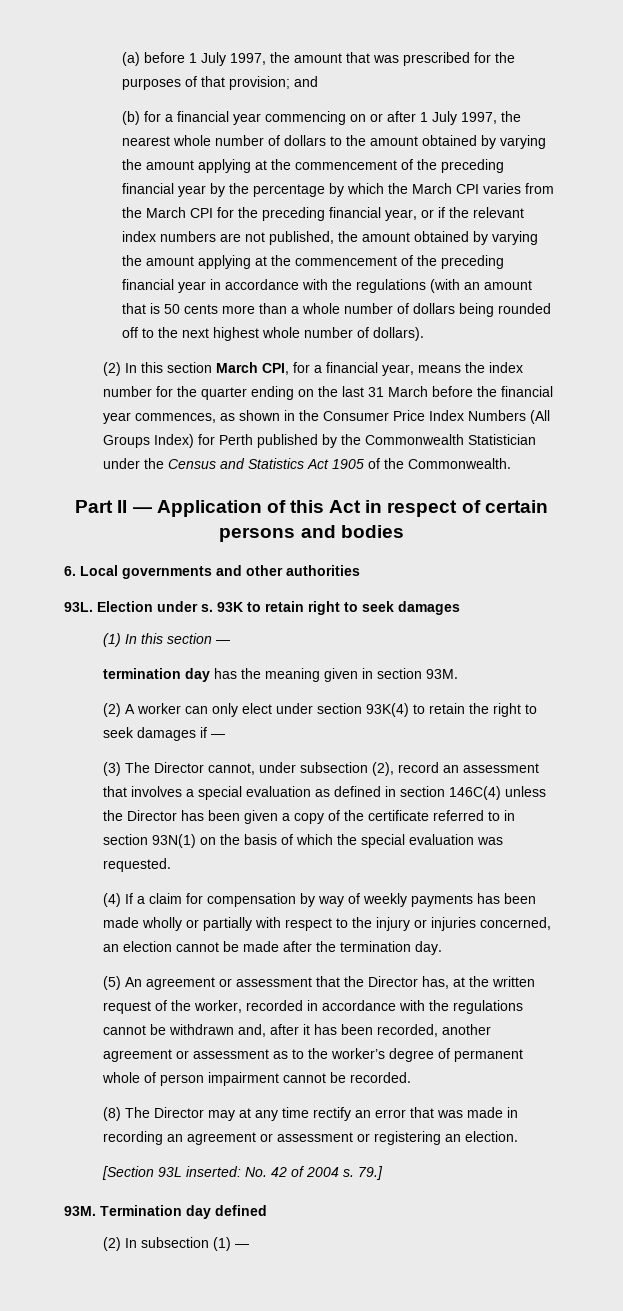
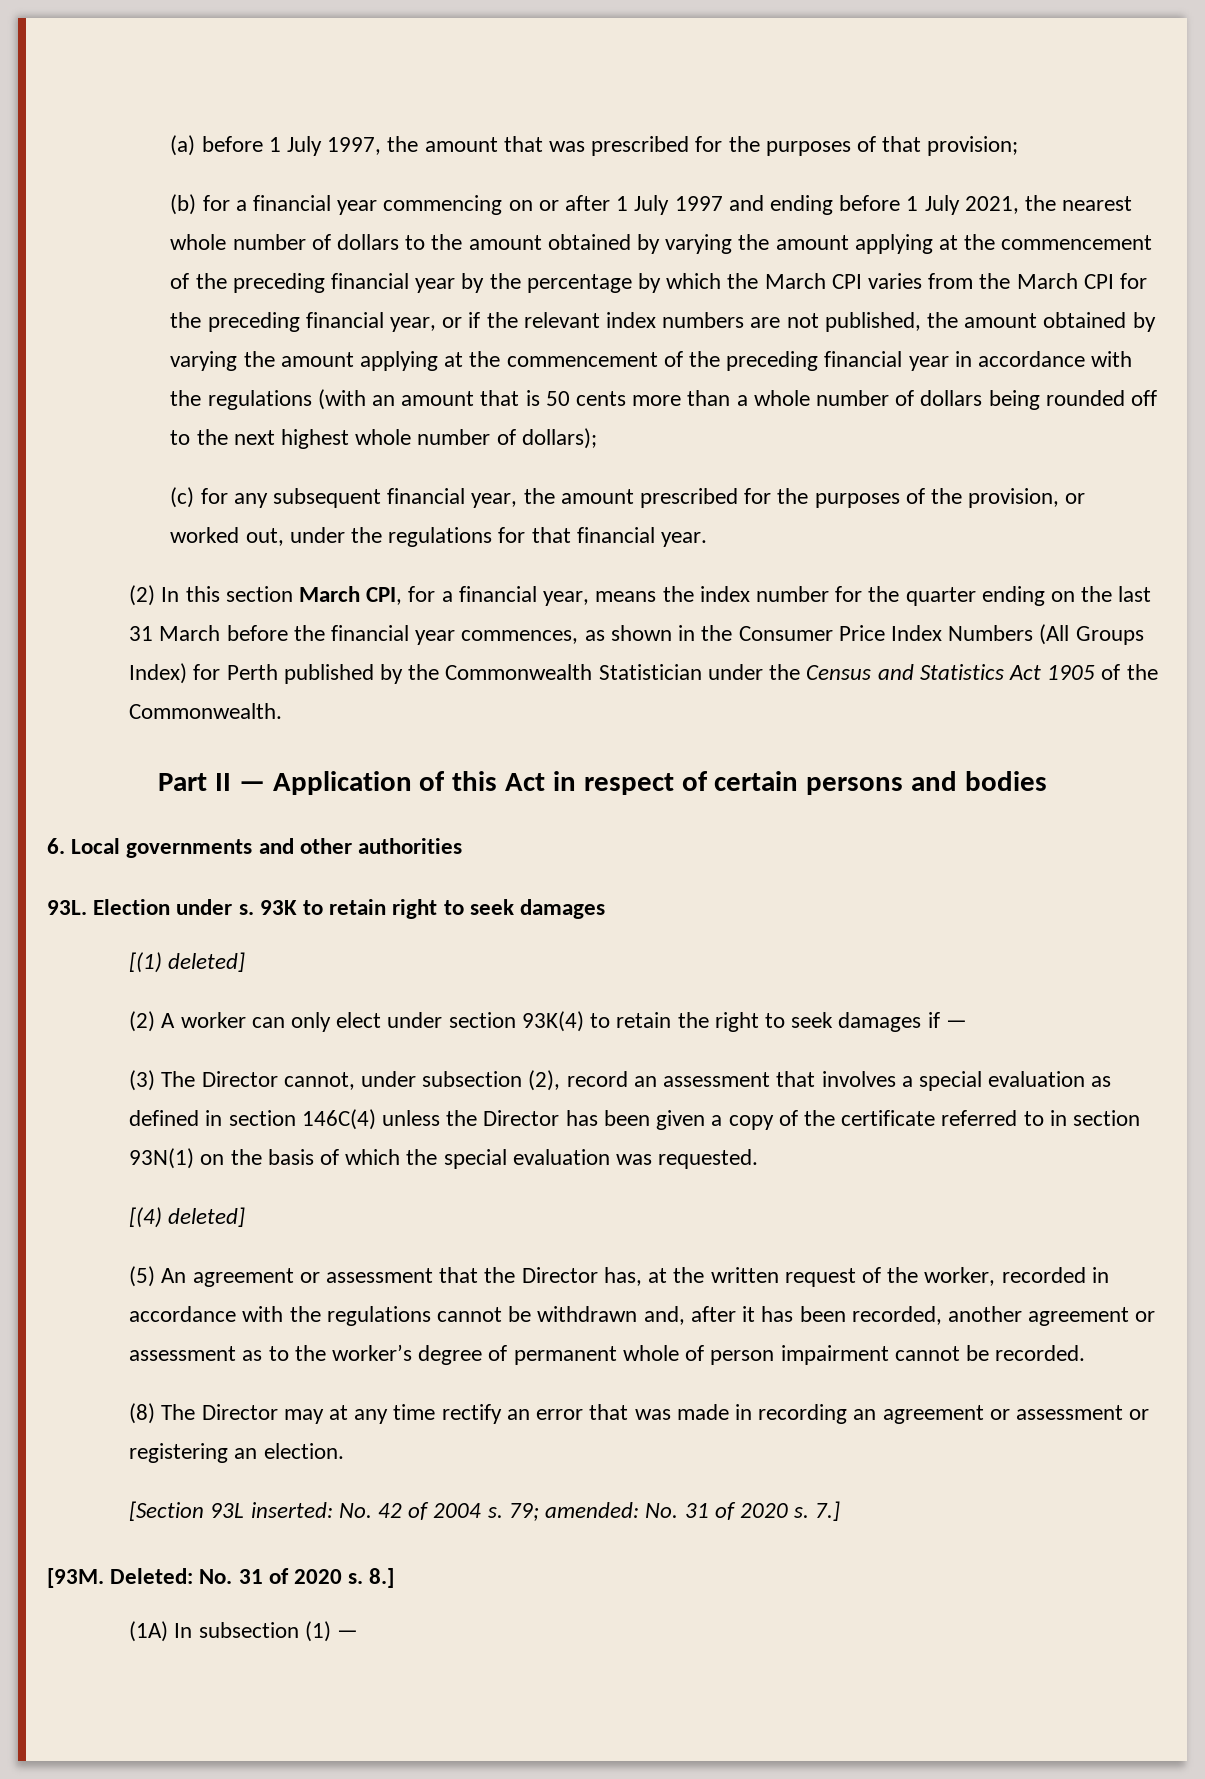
[294,76,319,87] and -> (1019, 146) none
[461,112,498,124] 1997, -> [674,195,1019,215] 1997 and ending before 1 July 2021,
[373,327,425,341] dollars). -> [521,428,597,449] [170,487,1086,508] [170,527,707,547] dollars); // (c) for any subsequent financial year, the amount prescribed for the purposes of the provision, or worked out, under the regulations for that financial year.
[102,633,231,647] [102,668,458,682] (1) In this section — // termination day has the meaning given in section 93M. -> [129,952,246,973] [(1) deleted]
[102,893,536,907] [102,917,551,931] [102,941,442,955] (4) If a claim for compensation by way of weekly payments has been made wholly or partially with respect to the injury or injuries concerned, an election cannot be made after the termination day. -> [129,1207,246,1228] [(4) deleted]
[357,1166,383,1180] [64,1205,267,1219] [102,1237,121,1251] 79.] // 93M. Termination day defined // (2) -> [508,1501,841,1521] [47,1568,395,1588] [129,1621,169,1642] 79; amended: No. 31 of 2020 s. 7.] // [93M. Deleted: No. 31 of 2020 s. 8.] // (1A)

